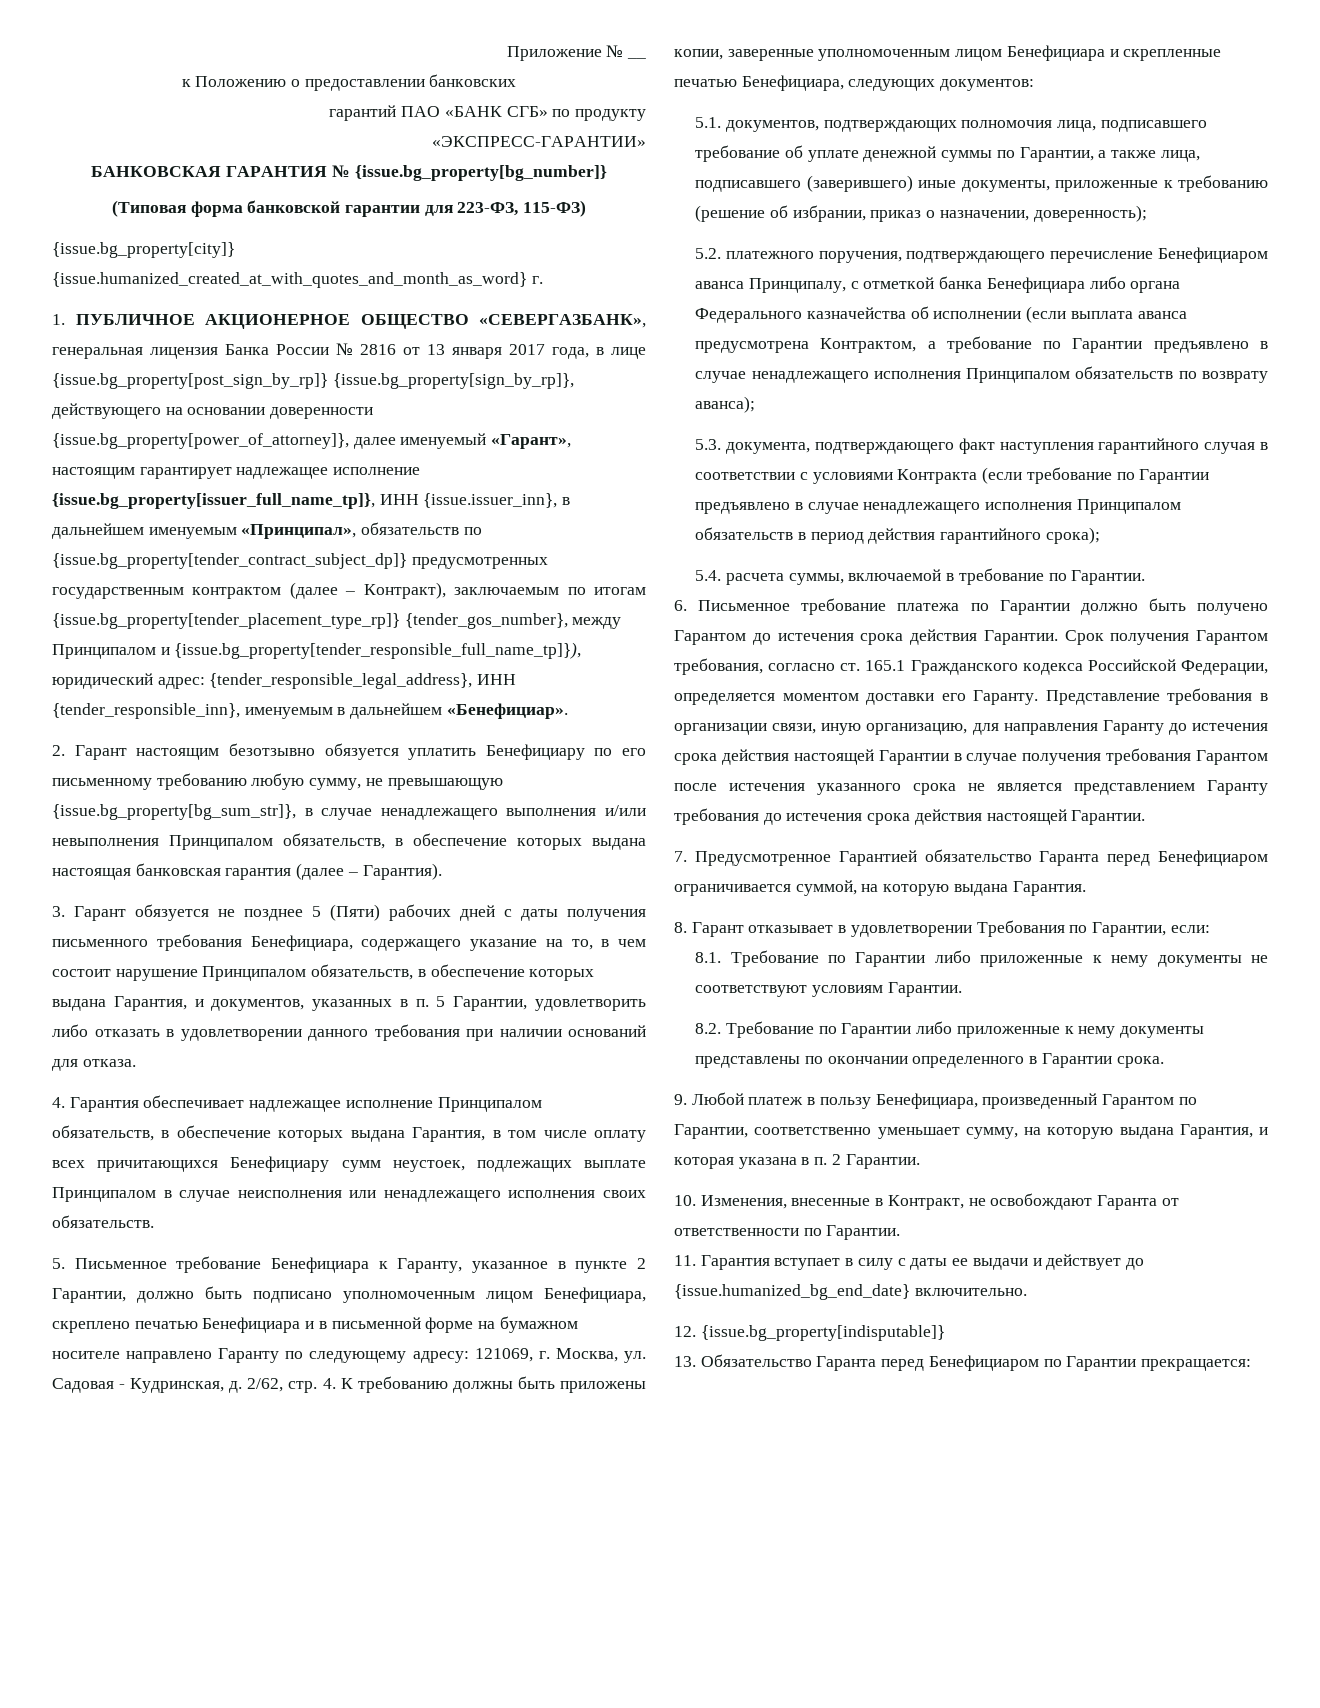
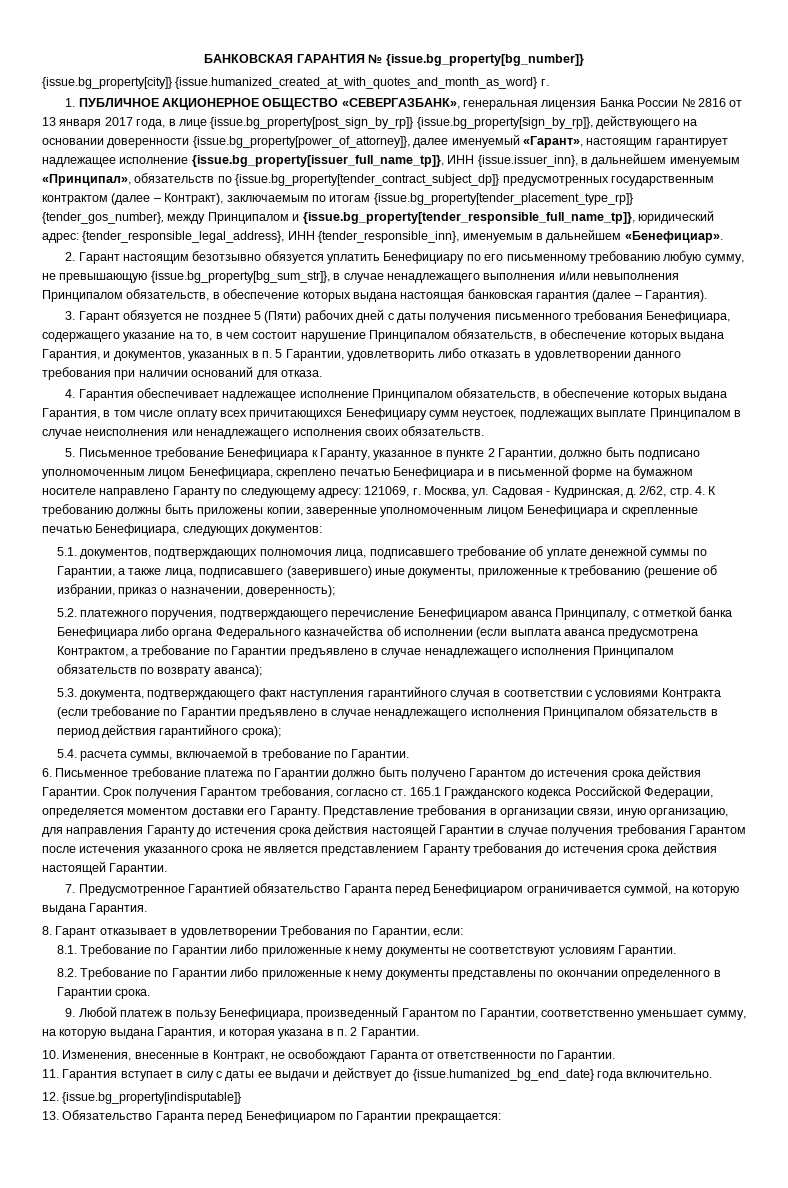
[506,45,624,61] [627,57,646,59] [181,74,517,91] [329,105,647,121] [432,136,646,147] [91,165,607,181] [111,200,587,217] Приложение № __ // к Положению о предоставлении банковских // гарантий ПАО «БАНК СГБ» по продукту // «ЭКСПРЕСС-ГАРАНТИИ» // БАНКОВСКАЯ ГАРАНТИЯ № {issue.bg_property[bg_number]} // (Типовая форма банковской гарантии для 223-ФЗ, 115-ФЗ) -> [204,54,584,66] БАНКОВСКАЯ ГАРАНТИЯ № {issue.bg_property[bg_number]}
[174,642,582,659] {issue.bg_property[tender_responsible_full_name_tp]}), -> [302,212,635,224] {issue.bg_property[tender_responsible_full_name_tp]},
(910, 1292) none -> [596,1071,623,1081] года

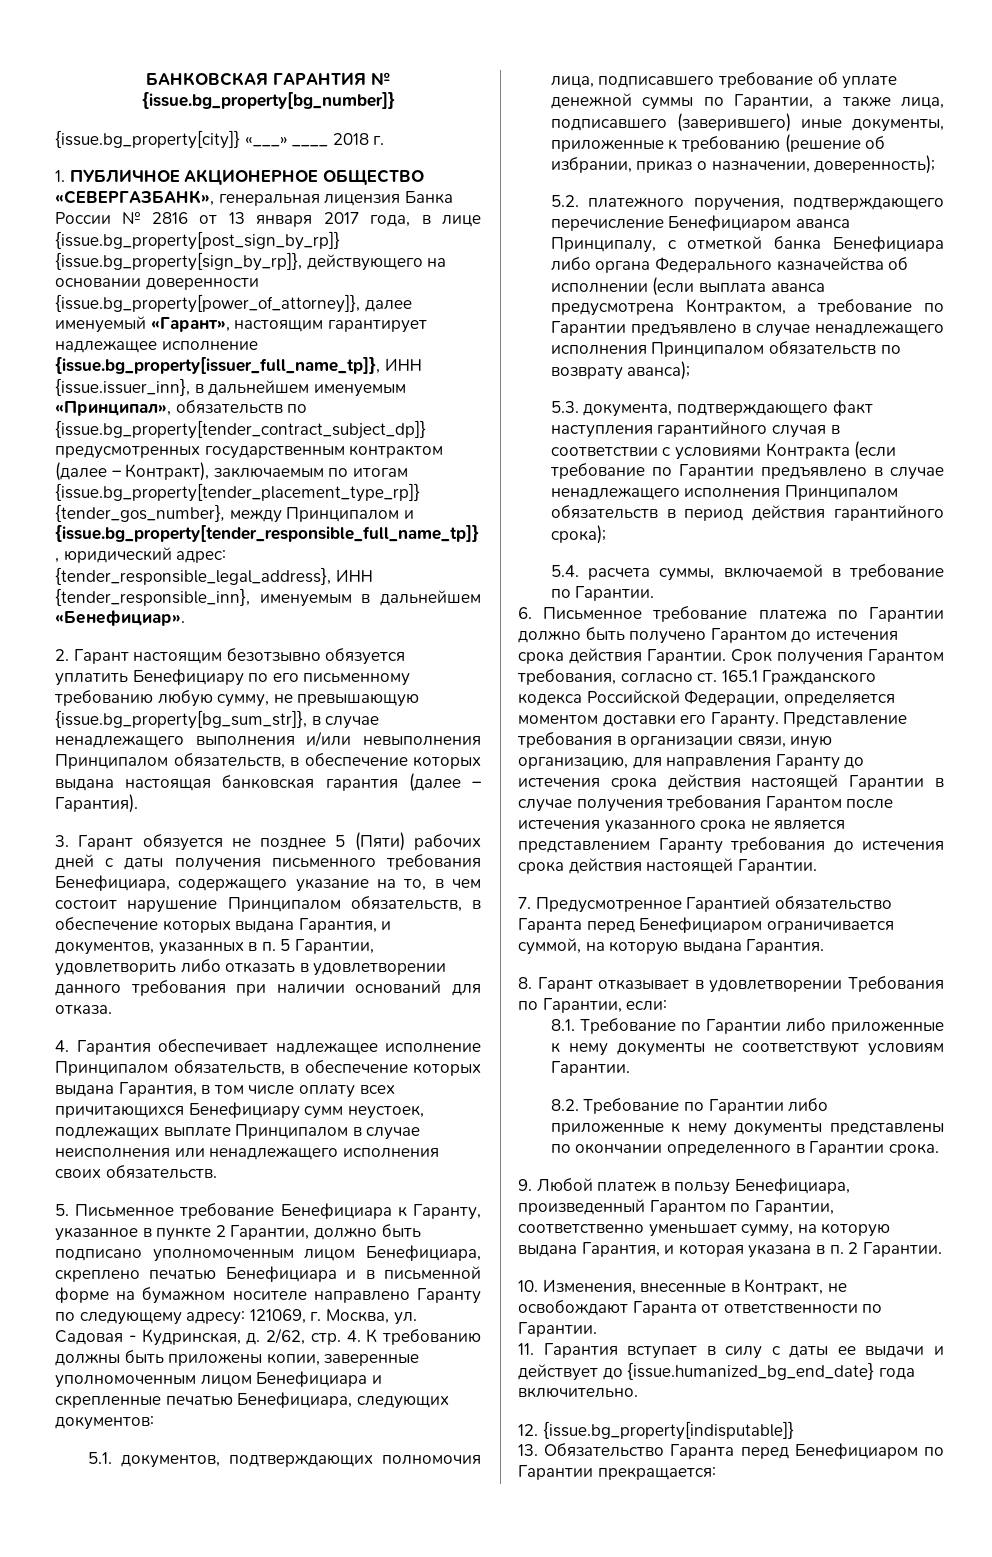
[175,77,538,89] {issue.humanized_created_at_with_quotes_and_month_as_word} -> [244,136,329,147] [332,133,369,145] «___» ____ 2018

